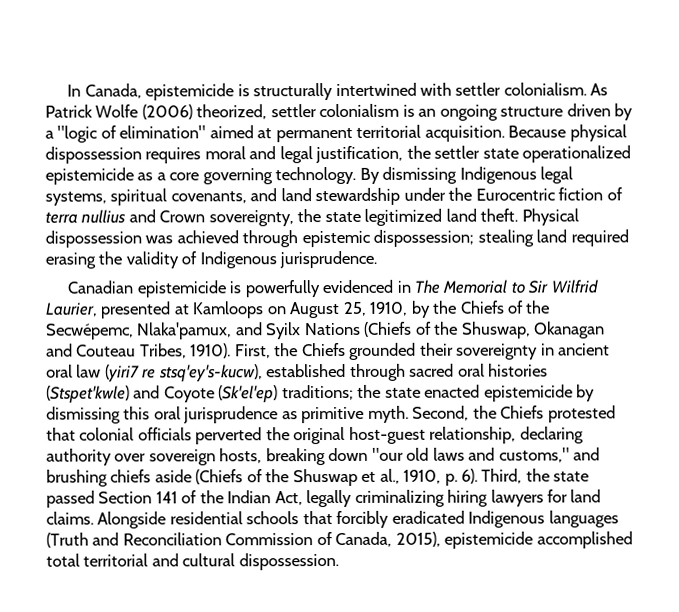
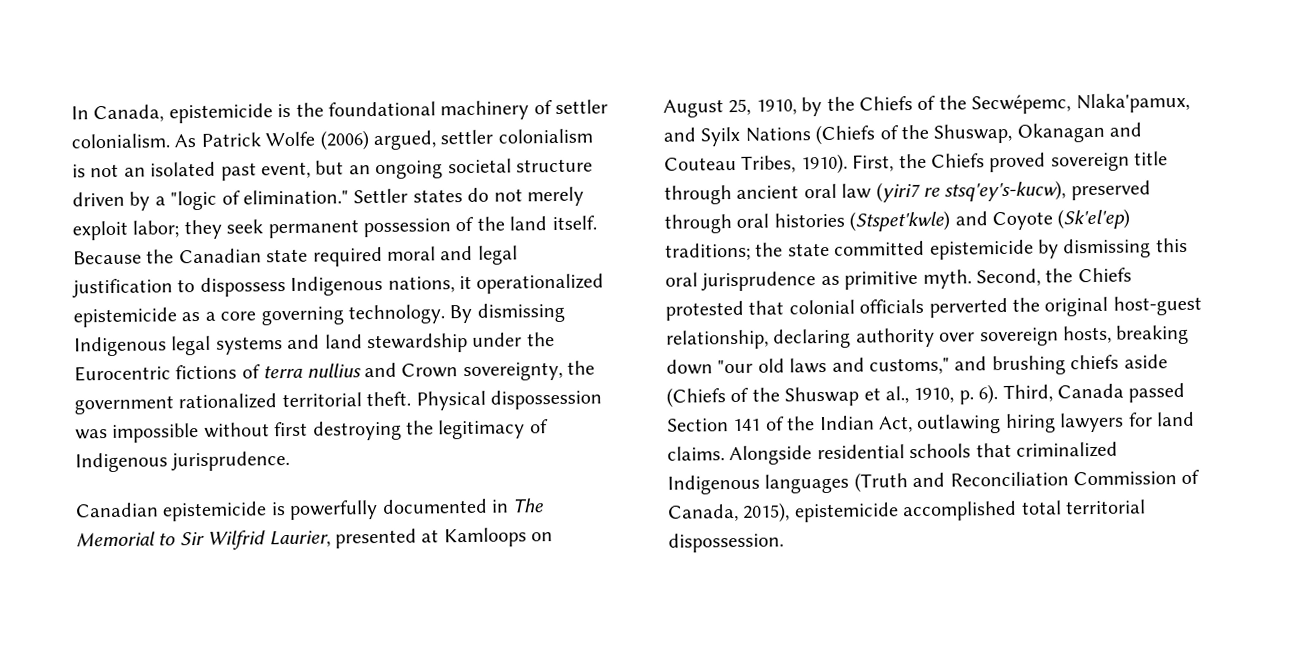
[253,82,452,101] structurally intertwined with -> [295,100,553,121] the foundational machinery of
[196,104,268,120] theorized, -> [373,130,437,151] argued,
(415, 110) none -> [90,160,345,181] not an isolated past event, but
(498, 112) none -> [447,158,512,174] societal
[119,124,627,143] [45,145,519,164] elimination" aimed at permanent territorial acquisition. Because physical dispossession requires moral and legal justification, the settler state -> [243,186,584,207] [72,215,597,241] [73,245,518,267] [72,275,472,299] elimination." Settler states do not merely exploit labor; they seek permanent possession of the land itself. Because the Canadian state required moral and legal justification to dispossess Indigenous nations, it
[45,188,247,206] systems, spiritual covenants, -> [215,336,283,355] systems
[558,187,604,201] fiction -> [175,364,238,380] fictions
[324,208,477,226] state legitimized land -> [74,392,362,415] government rationalized territorial
[176,229,629,248] [45,251,179,269] achieved through epistemic dispossession; stealing land required erasing the validity -> [112,419,526,443] impossible without first destroying the legitimacy
[322,279,394,294] evidenced -> [381,498,488,514] documented
[349,342,555,360] grounded their sovereignty in -> [989,151,1169,173] [664,185,732,205] proved sovereign title through
[266,363,455,381] established through sacred -> [1070,180,1151,201] [664,214,732,234] preserved through
[424,384,481,398] enacted -> [834,240,926,256] committed
[525,468,590,482] the state -> [1057,383,1124,399] Canada
[306,489,445,508] legally criminalizing -> [916,414,1002,434] outlawing
[336,510,465,529] forcibly eradicated -> [1016,441,1118,458] criminalized
[151,553,236,567] and cultural -> (1146, 507) none

